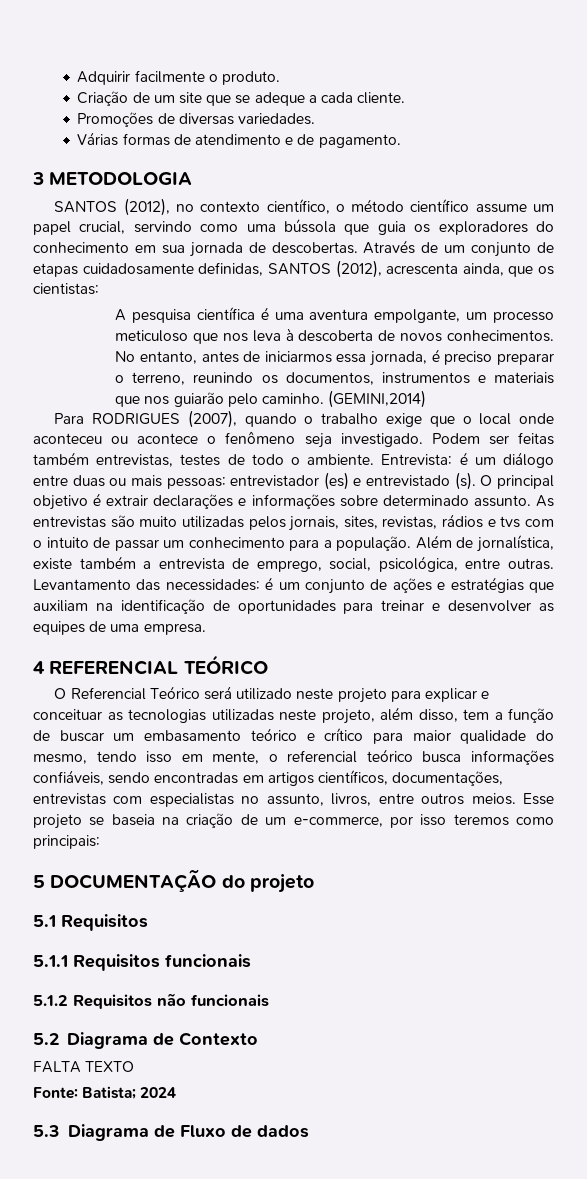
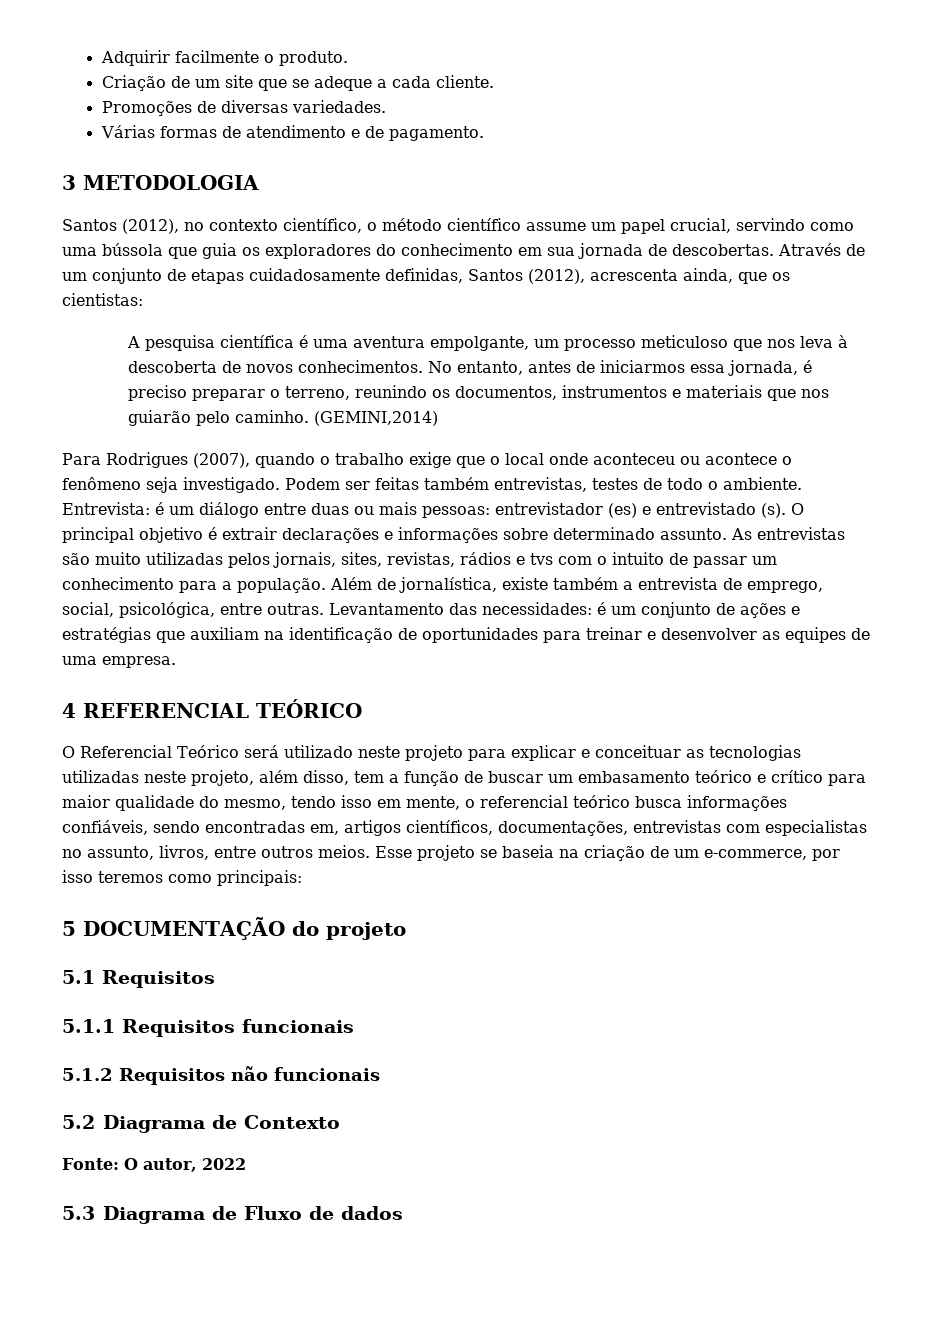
[54,201,118,213] SANTOS -> [62,219,117,231] Santos
[267,263,331,275] SANTOS -> [468,269,523,281] Santos
[92,413,181,425] RODRIGUES -> [106,452,188,468] Rodrigues
[242,775,264,783] em -> [310,824,339,835] em,
[33,1061,135,1073] // FALTA TEXTO -> (340, 1122) none
[82,1086,177,1099] Batista; 2024 -> [123,1158,246,1172] O autor, 2022

